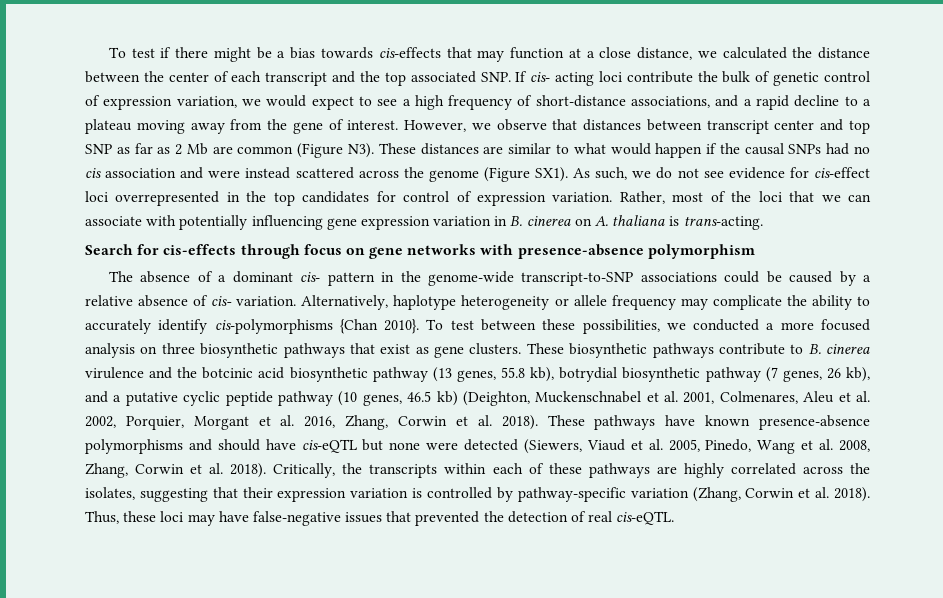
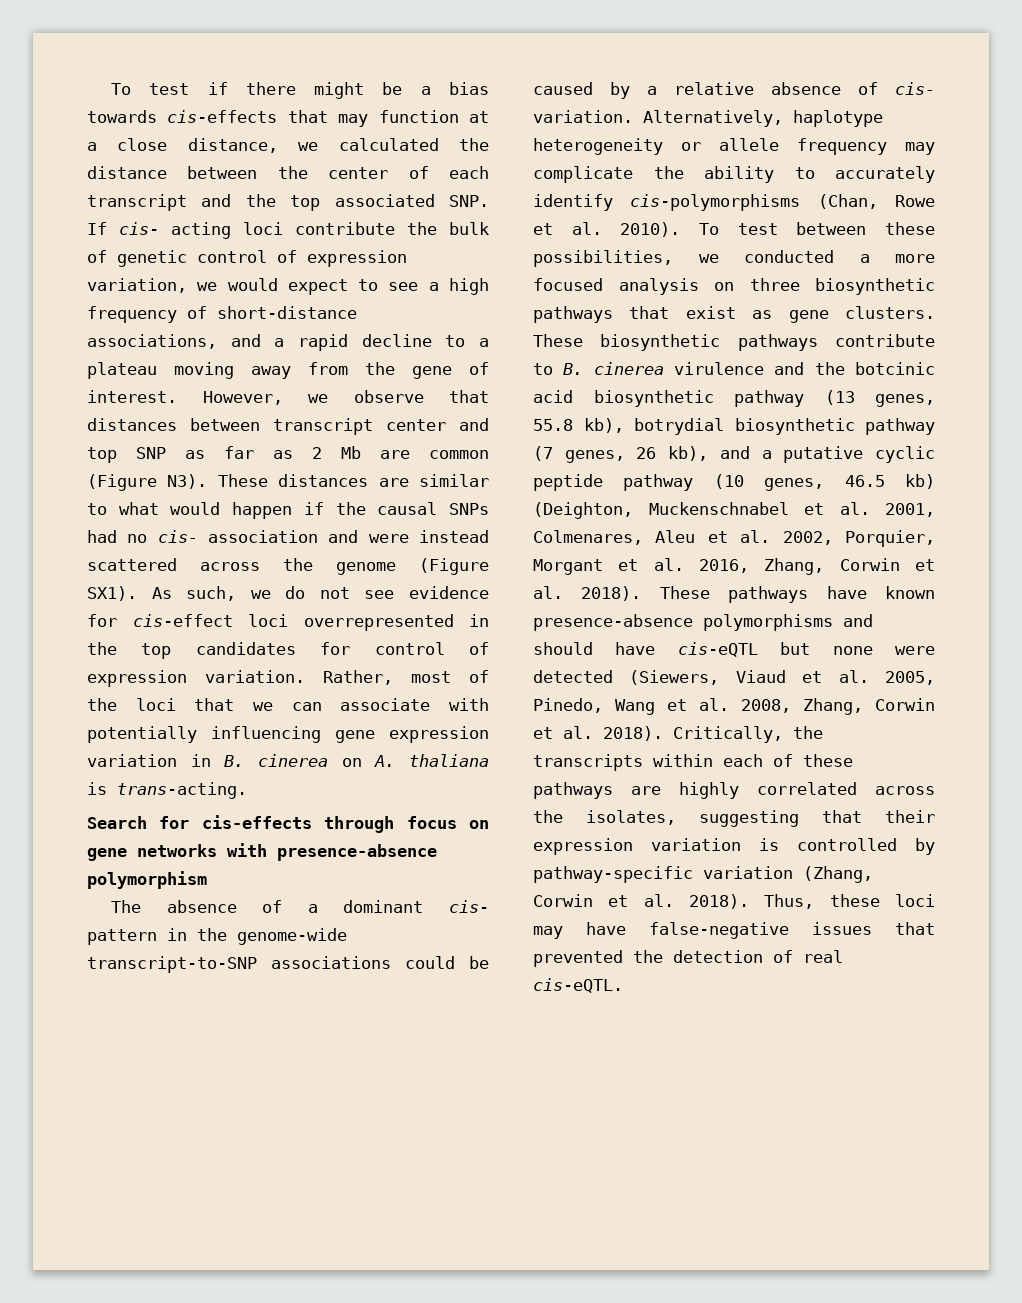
[85,168,101,178] cis -> [157,530,198,543] cis-
[339,319,420,334] {Chan 2010}. -> [817,194,935,209] [533,222,681,237] (Chan, Rowe et al. 2010).

